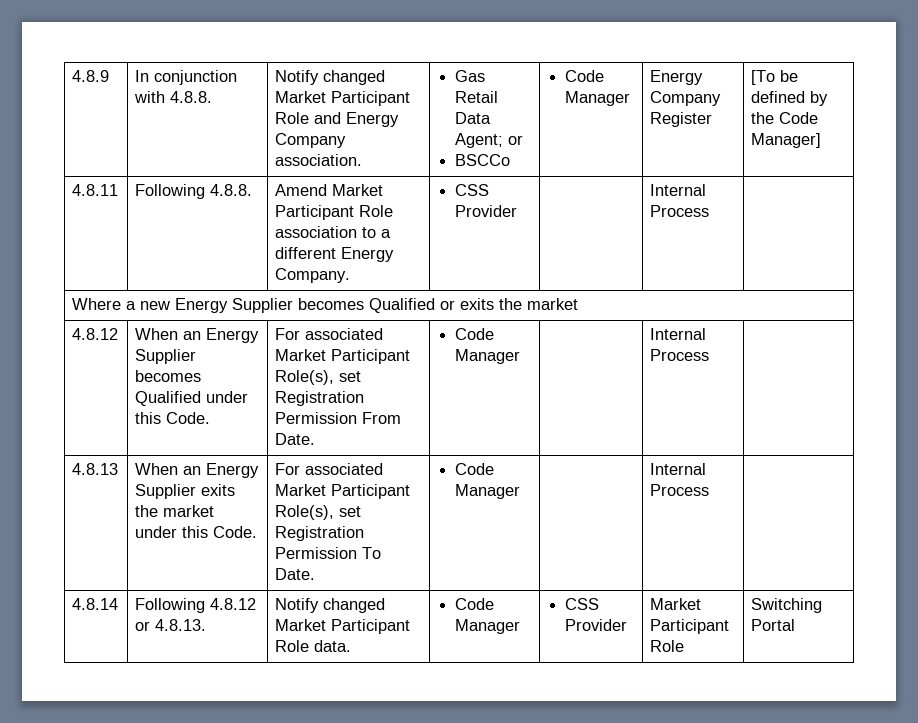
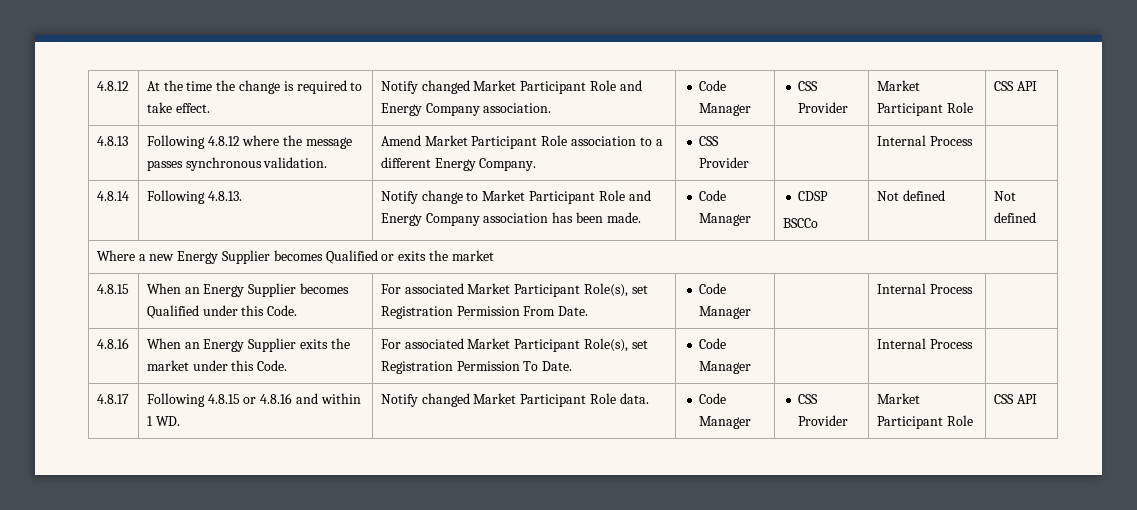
[72,70,110,82] [135,70,238,85] [134,91,213,103] 4.8.9 | In conjunction with 4.8.8. -> [96,81,129,91] [146,80,363,94] [146,102,210,113] 4.8.12 | At the time the change is required to take effect.
[455,70,486,82] [455,91,499,103] [455,112,492,124] [455,133,524,148] [455,154,511,166] [565,70,605,82] [565,91,631,106] [650,70,704,85] [650,91,722,106] [650,112,713,127] [751,70,799,85] [751,91,829,106] [751,112,819,124] [751,133,822,148] [72,184,119,196] [135,184,253,199] Gas Retail Data Agent; or // BSCCo | Code Manager | Energy Company Register | [To be defined by the Code Manager] // 4.8.11 | Following 4.8.8. -> [699,80,727,91] [699,103,752,116] [798,81,819,91] [798,102,849,113] [876,80,920,91] [876,102,973,116] [993,81,1037,91] [96,136,128,146] [146,135,353,149] [146,157,328,171] Code Manager | CSS Provider | Market Participant Role | CSS API // 4.8.13 | Following 4.8.12 where the message passes synchronous validation.
(710, 211) none -> [96,191,129,201] [146,190,242,204] [380,190,651,204] [380,212,641,226] [699,190,727,201] [699,213,752,226] [798,191,829,201] [782,218,818,228] [876,190,945,201] [993,191,1016,201] [993,212,1036,223] // 4.8.14 | Following 4.8.13. | Notify change to Market Participant Role and Energy Company association has been made. | Code Manager | CDSP // BSCCo | Not defined | Not defined
[72,328,119,340] 4.8.12 -> [96,284,129,294] 4.8.15
[72,463,119,475] 4.8.13 -> [96,338,129,349] 4.8.16
[72,598,119,610] [135,598,257,613] [135,619,207,631] 4.8.14 | Following 4.8.12 or 4.8.13. -> [96,394,129,404] [146,393,361,407] [146,416,180,426] 4.8.17 | Following 4.8.15 or 4.8.16 and within 1 WD.
[751,598,823,613] [751,619,796,631] Switching Portal -> [993,394,1037,404] CSS API

